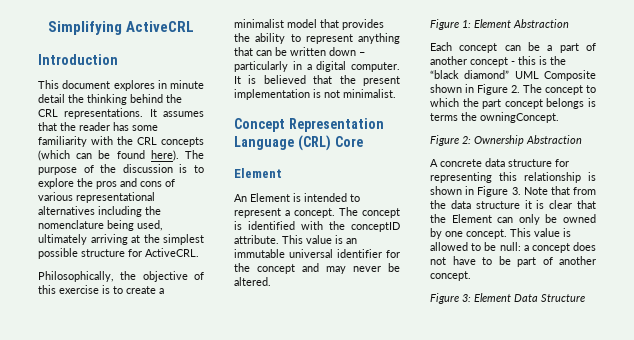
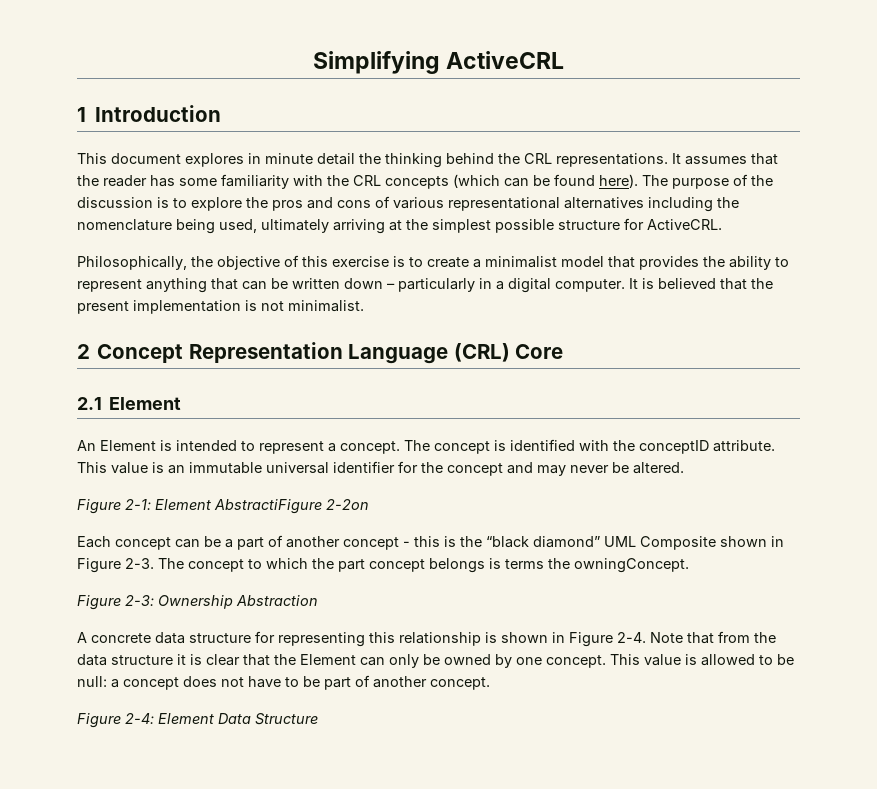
(195, 26) none -> [77,107,86,122] 1
(396, 93) none -> [77,344,90,359] 2
(363, 141) none -> [77,397,102,410] 2.1
[462,19,569,28] 1: Element Abstraction -> [125,499,369,514] 2-1: Element AbstractiFigure 2-2on
[511,85,520,93] 2. -> [125,558,154,569] 2-3.
[462,136,471,144] 2: -> [125,595,154,606] 2-3:
[511,187,521,195] 3. -> [617,632,646,643] 2-4.
[462,294,471,302] 3: -> [125,713,154,724] 2-4:

